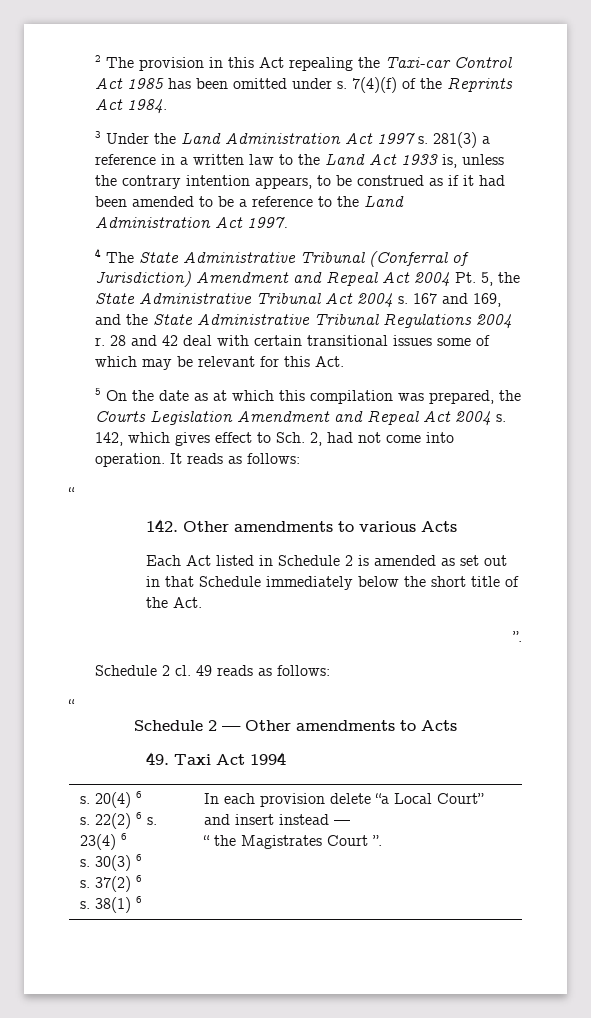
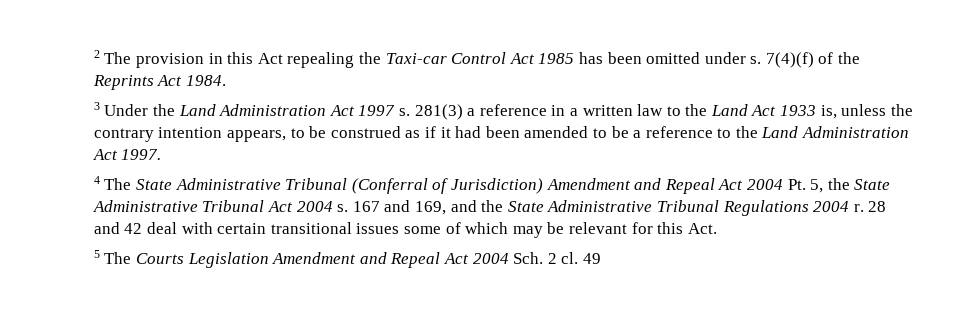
[105,390,521,404] On the date as at which this compilation was prepared, the -> [104,252,132,264] The
[495,414,506,422] [94,432,454,446] [94,453,300,467] [68,487,75,498] [145,519,457,532] [145,555,507,566] [145,576,519,590] [145,597,202,608] [513,631,522,642] [94,665,330,676] [68,699,75,710] [134,720,457,731] [145,752,286,765] [79,791,142,808] [79,812,157,829] [79,833,127,850] [79,854,142,871] [79,875,142,892] [79,896,142,913] [203,793,484,807] [203,814,350,825] [202,835,382,849] s. 142, which gives effect to Sch. 2, had not come into operation. It reads as follows: // “ // 142. Other amendments to various Acts // Each Act listed in Schedule 2 is amended as set out in that Schedule immediately below the short title of the Act. // ”. // Schedule 2 cl. 49 reads as follows: // “ // Schedule 2 — Other amendments to Acts // 49. Taxi Act 1994 // s. 20(4) 6 // s. 22(2) 6 s. 23(4) 6 // s. 30(3) 6 // s. 37(2) 6 // s. 38(1) 6 | In each provision delete “a Local Court” and insert instead — // “ the Magistrates Court ”. -> [513,252,601,264] Sch. 2 cl. 49

